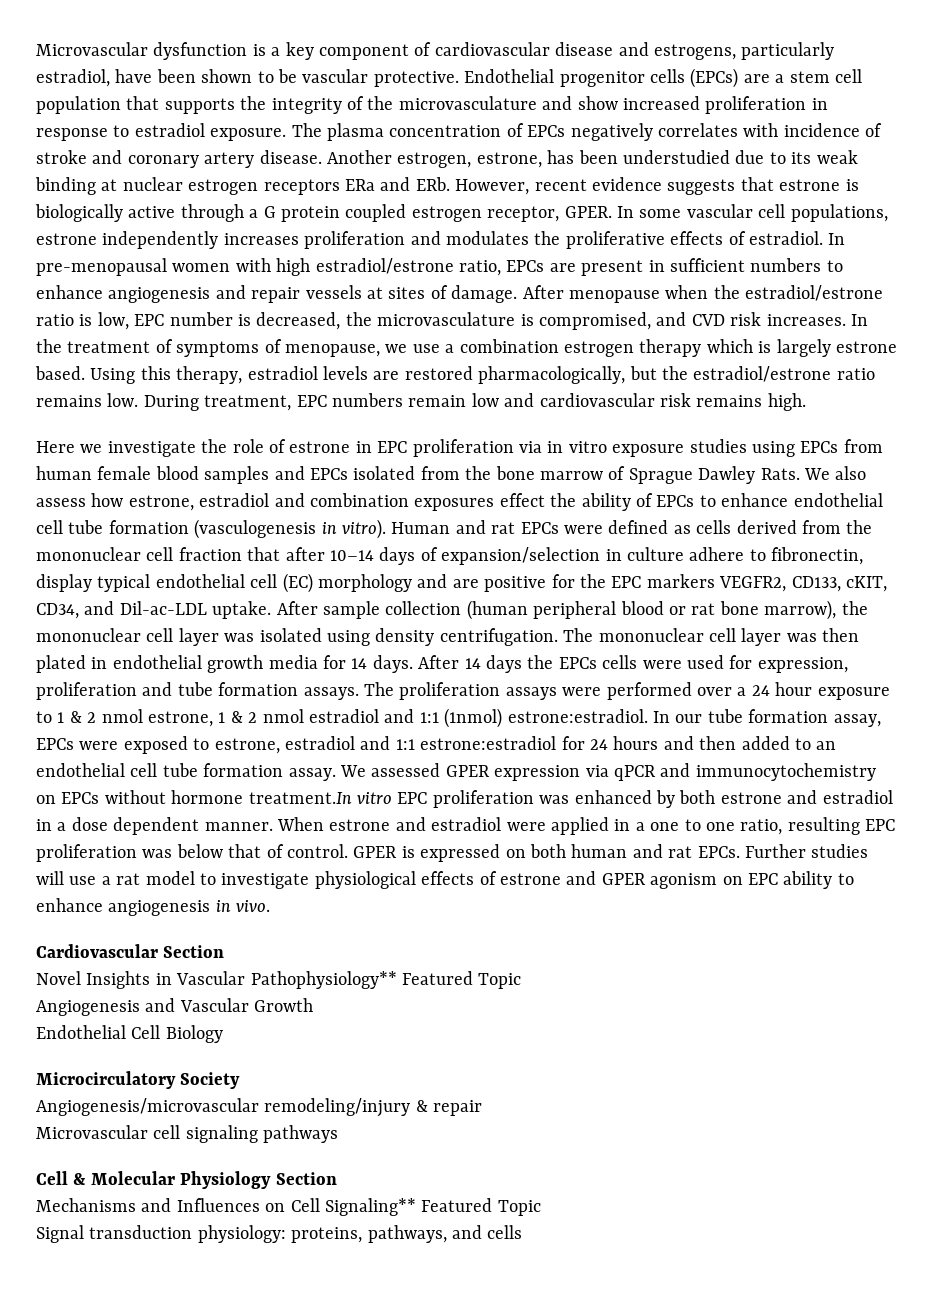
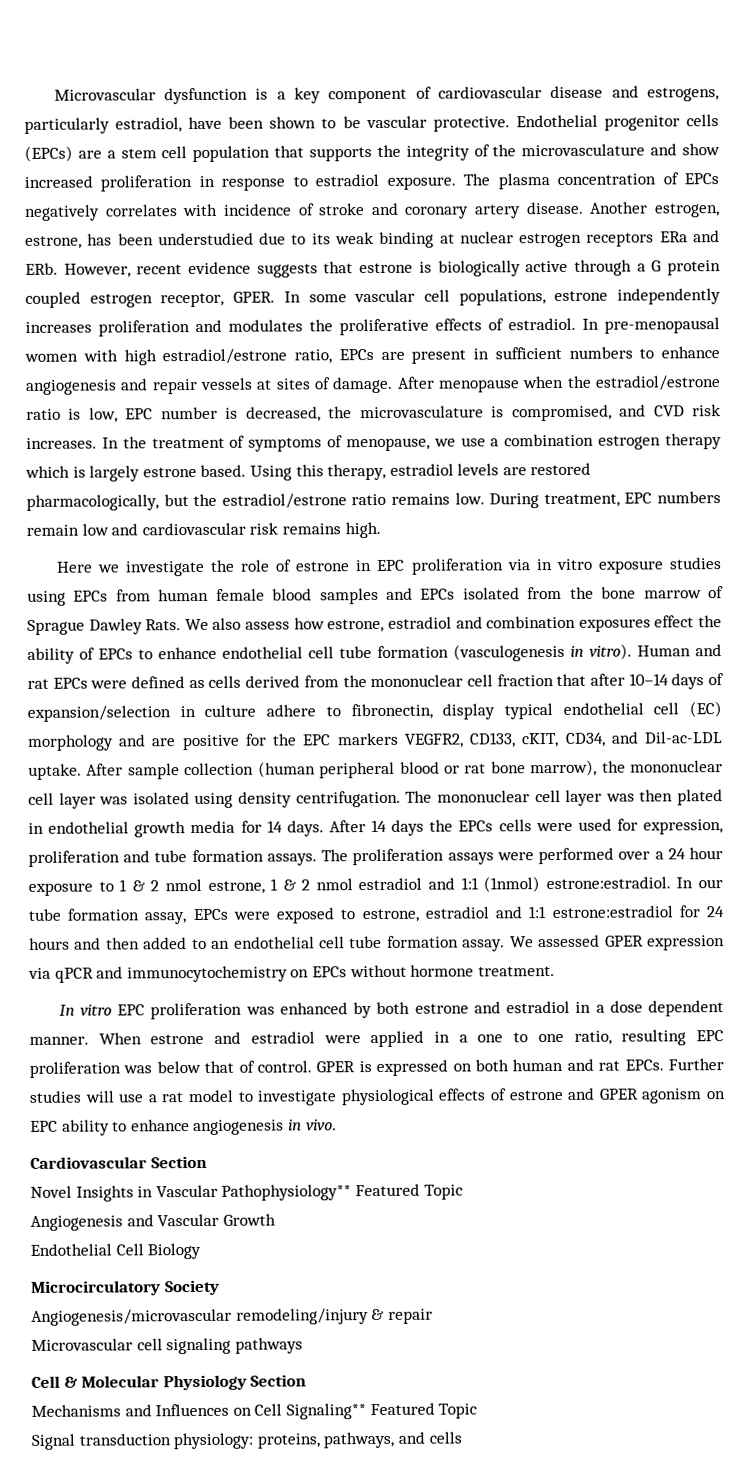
[248,792,352,804] treatment.In -> [477,966,555,977] [58,1004,75,1016] treatment. // In

